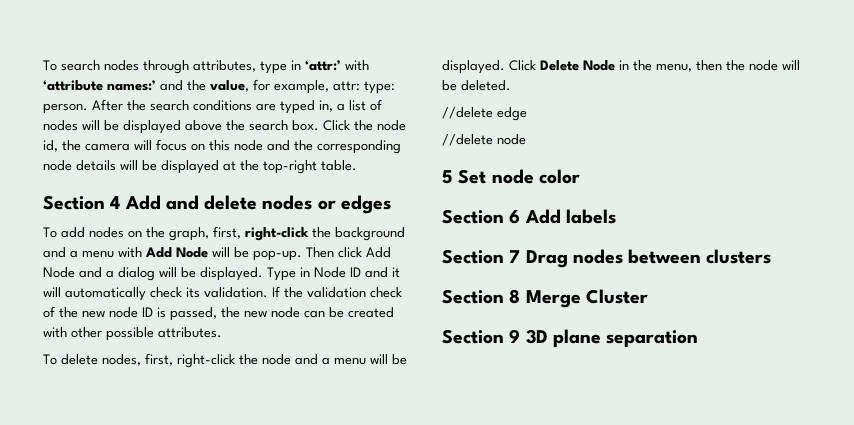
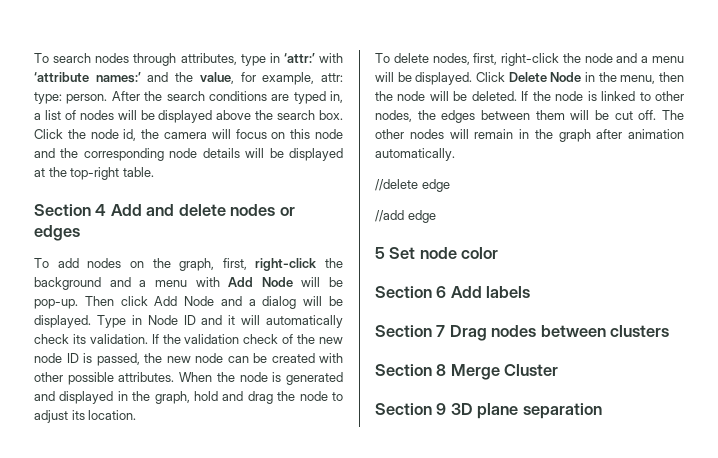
(222, 332) none -> [179,372,344,385] [34,391,343,404] [34,410,137,423] When the node is generated and displayed in the graph, hold and drag the node to adjust its location.
(511, 85) none -> [521,91,684,101] [375,110,684,123] [375,129,684,142] [375,148,455,161] If the node is linked to other nodes, the edges between them will be cut off. The other nodes will remain in the graph after animation automatically.
[442,134,526,146] //delete node -> [375,210,436,223] //add edge

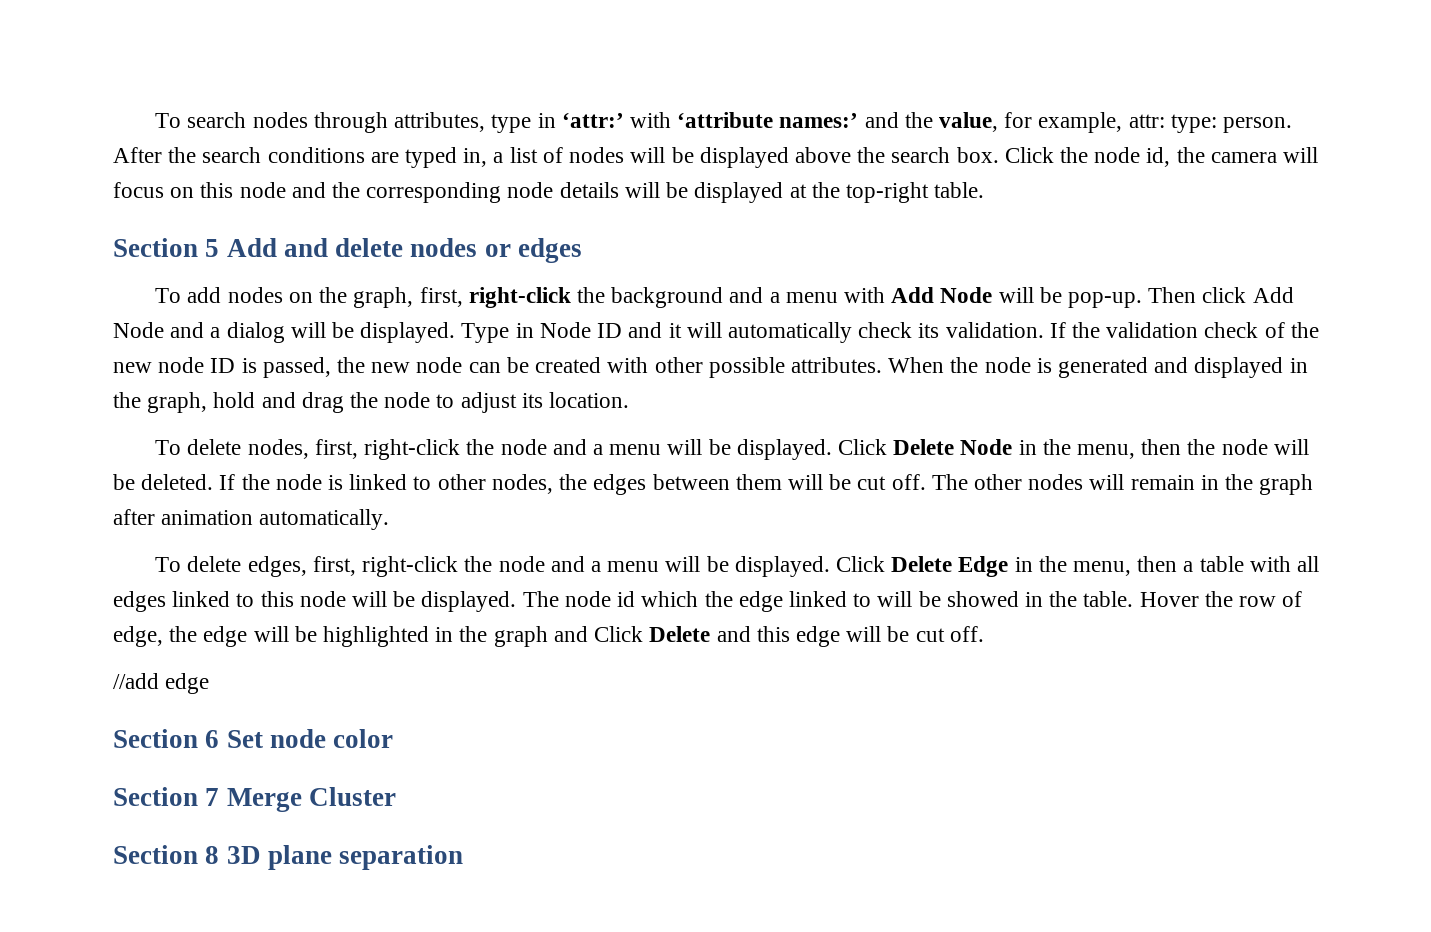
[95,204,107,216] 4 -> [205,239,220,257] 5
[375,179,450,192] //delete edge -> [155,556,1320,577] [113,591,1303,612] [113,626,984,647] To delete edges, first, right-click the node and a menu will be displayed. Click Delete Edge in the menu, then a table with all edges linked to this node will be displayed. The node id which the edge linked to will be showed in the table. Hover the row of edge, the edge will be highlighted in the graph and Click Delete and this edge will be cut off.
[375,247,385,259] 5 -> [113,729,220,748] Section 6
[436,286,531,298] [375,325,670,341] [375,364,447,376] 6 Add labels // Section 7 Drag nodes between clusters // Section 8 -> [205,788,220,806] 7
[436,403,447,415] 9 -> [205,846,220,864] 8

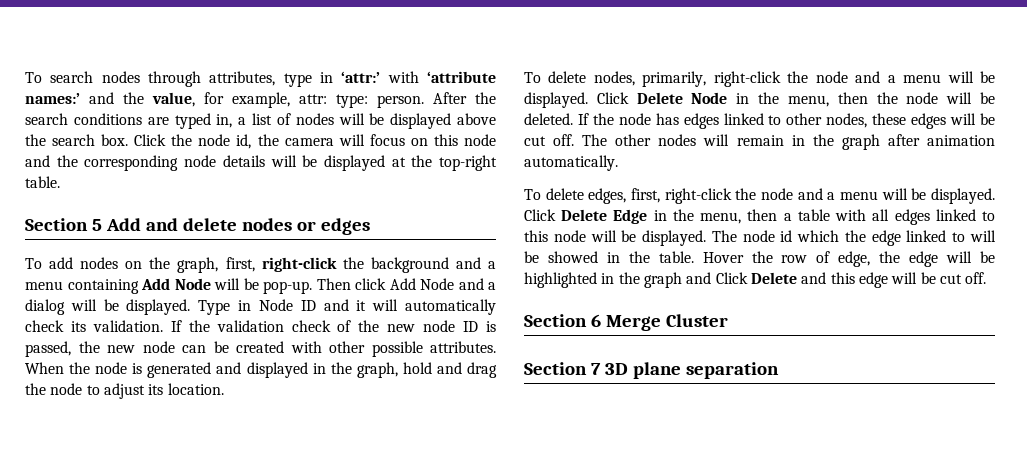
[843,287,885,303] with -> [67,279,139,294] containing
[314,439,358,459] first, -> [642,71,707,87] primarily,
[328,475,344,490] is -> [655,113,719,129] has edges
[559,474,782,495] the edges between them -> [872,113,947,129] these edges
[113,673,210,694] // //add edge -> (987, 278) none
[226,729,394,748] [113,787,220,806] Set node color // Section 7 -> (601, 320) none
[205,846,220,864] 8 -> [590,363,601,375] 7

